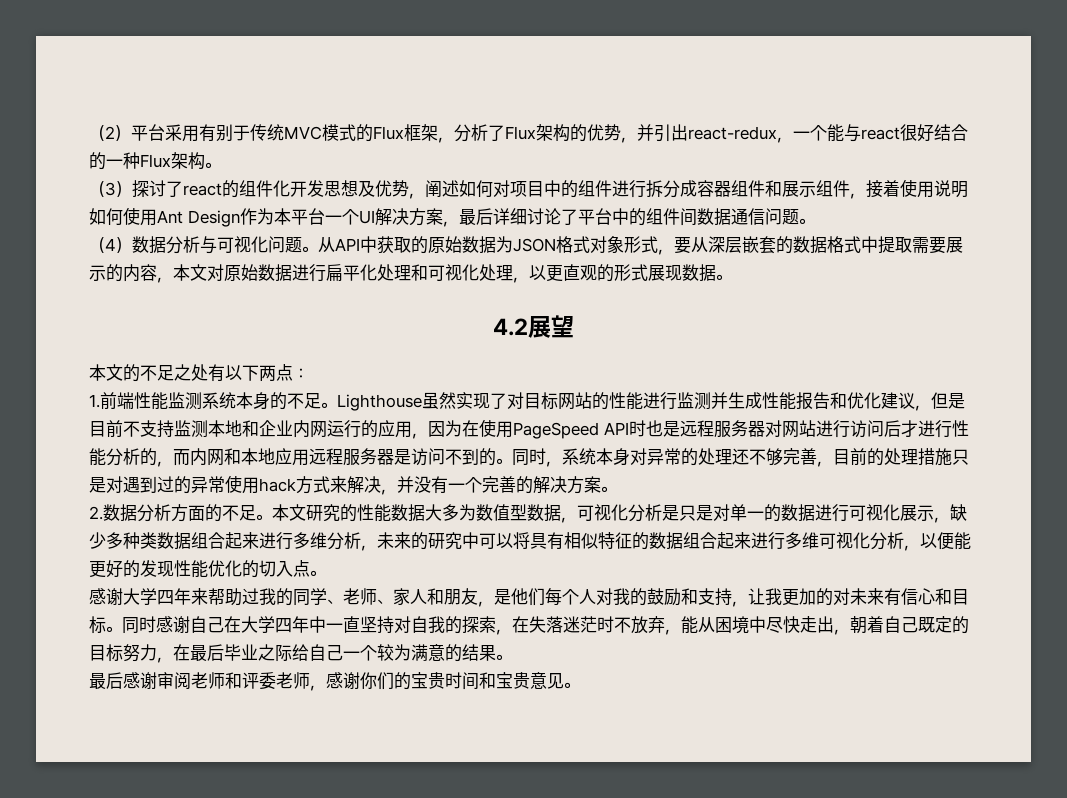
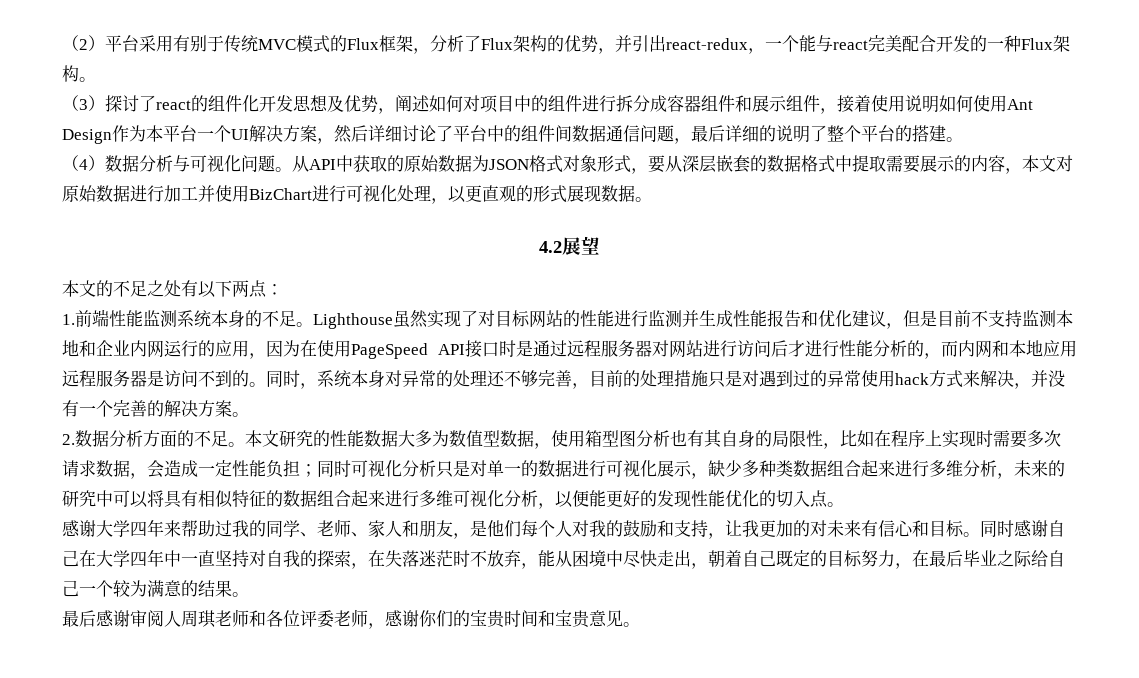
[900,124,968,142] 很好结合 -> [868,35,970,52] 完美配合开发
[458,209,476,225] 最 -> [334,125,352,143] 然
(799, 217) none -> [674,125,946,144] ，最后详细的说明了整个平台的搭建
[326,264,428,281] 扁平化处理和 -> [164,185,346,202] 加工并使用BizChart进行
[628,420,680,437] 时也是 -> [464,340,567,358] 接口时是通过
[577,504,679,522] 可视化分析是 -> [551,429,1061,449] [62,460,436,479] 使用箱型图分析也有其自身的局限性，比如在程序上实现时需要多次请求数据，会造成一定性能负担；同时可视化分析
[191,672,242,689] 老师和 -> [164,609,300,628] 人周琪老师和各位

